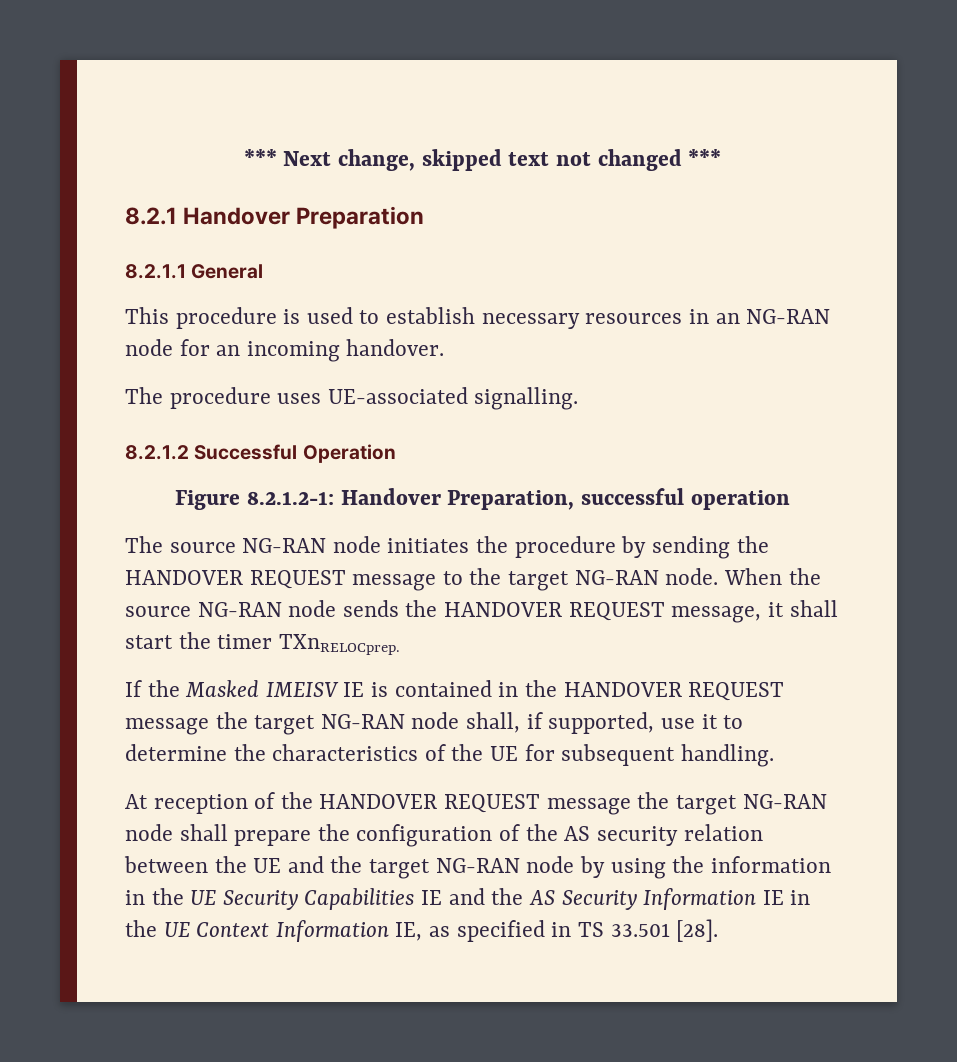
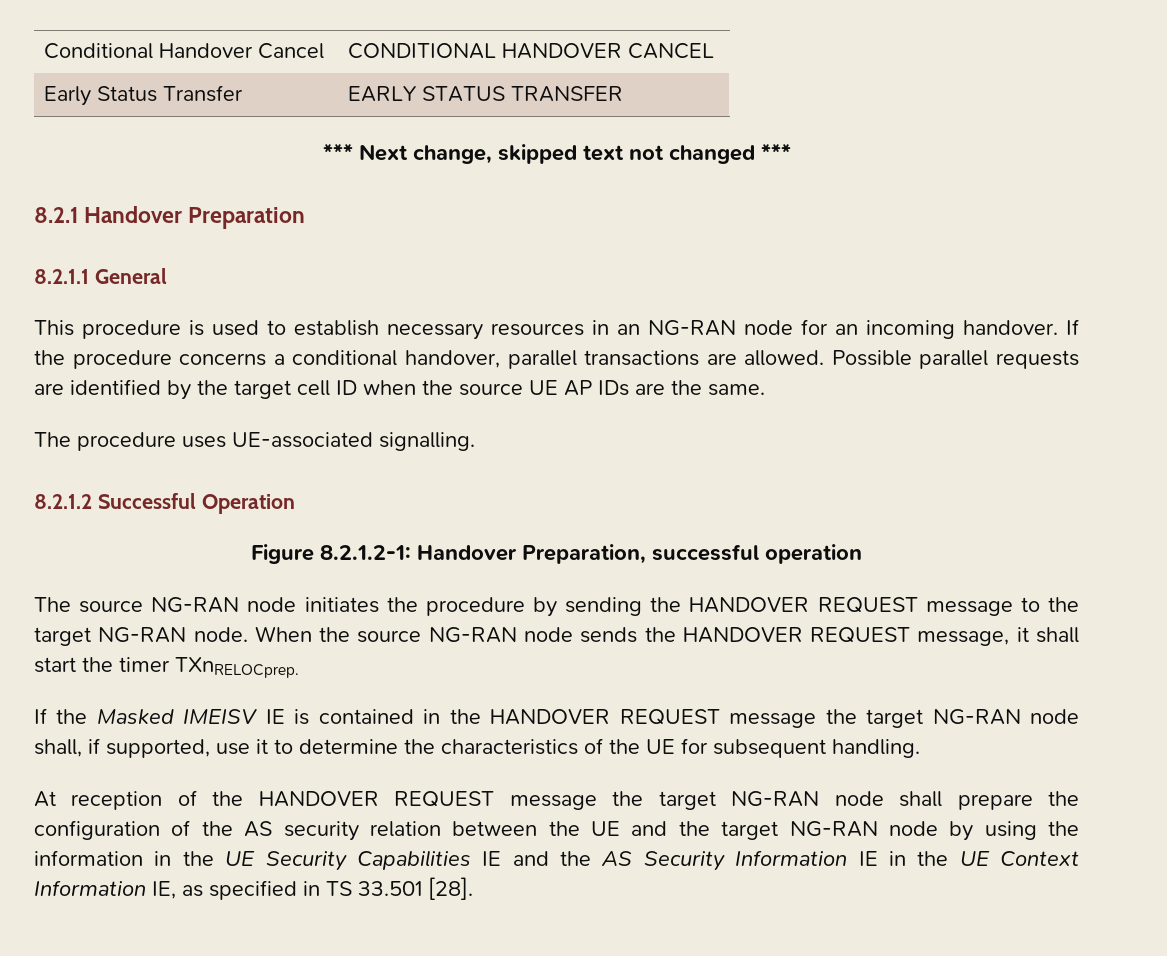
(243, 157) none -> [44,43,325,59] [348,43,715,59] [44,85,244,106] [348,86,624,102] Conditional Handover Cancel | CONDITIONAL HANDOVER CANCEL // Early Status Transfer | EARLY STATUS TRANSFER //
(445, 347) none -> [1066,319,1079,335] [34,350,1080,369] [34,379,765,400] If the procedure concerns a conditional handover, parallel transactions are allowed. Possible parallel requests are identified by the target cell ID when the source UE AP IDs are the same.

